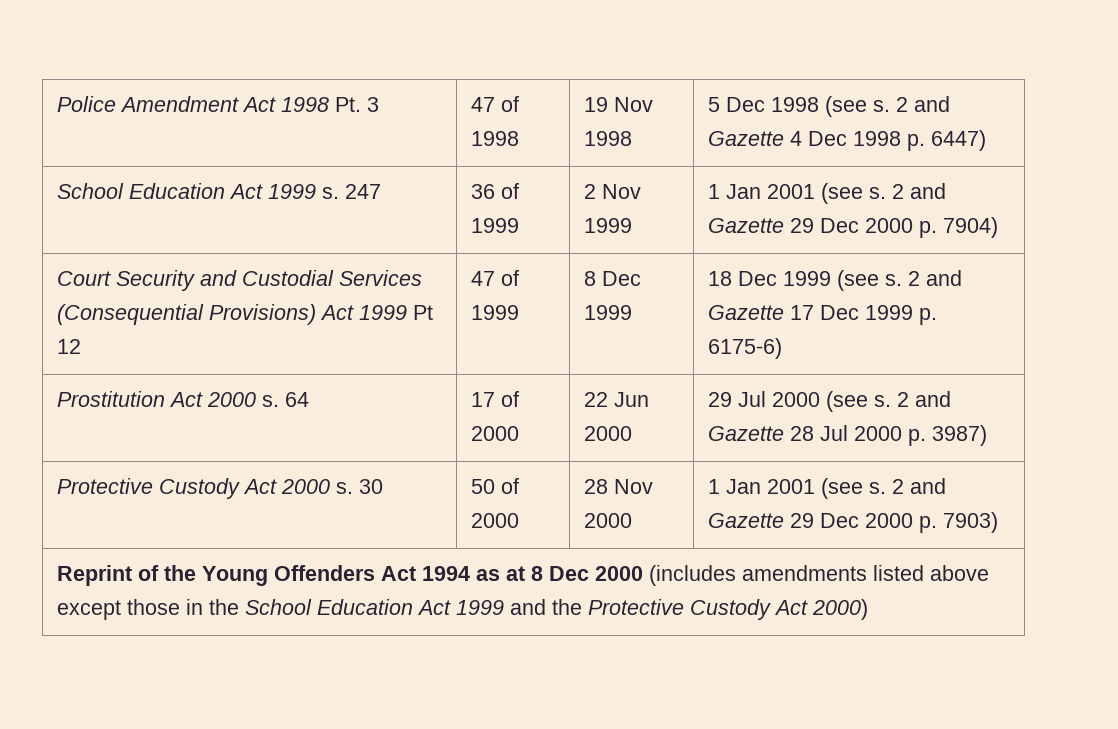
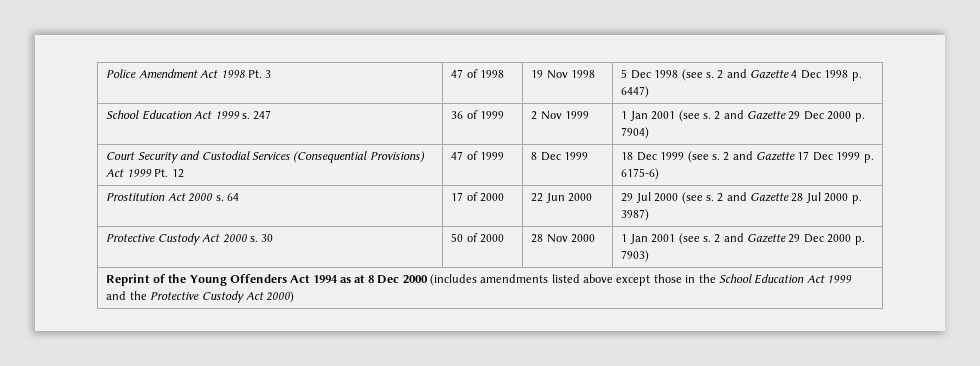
[413,305,434,320] Pt -> [154,169,169,177] Pt.

